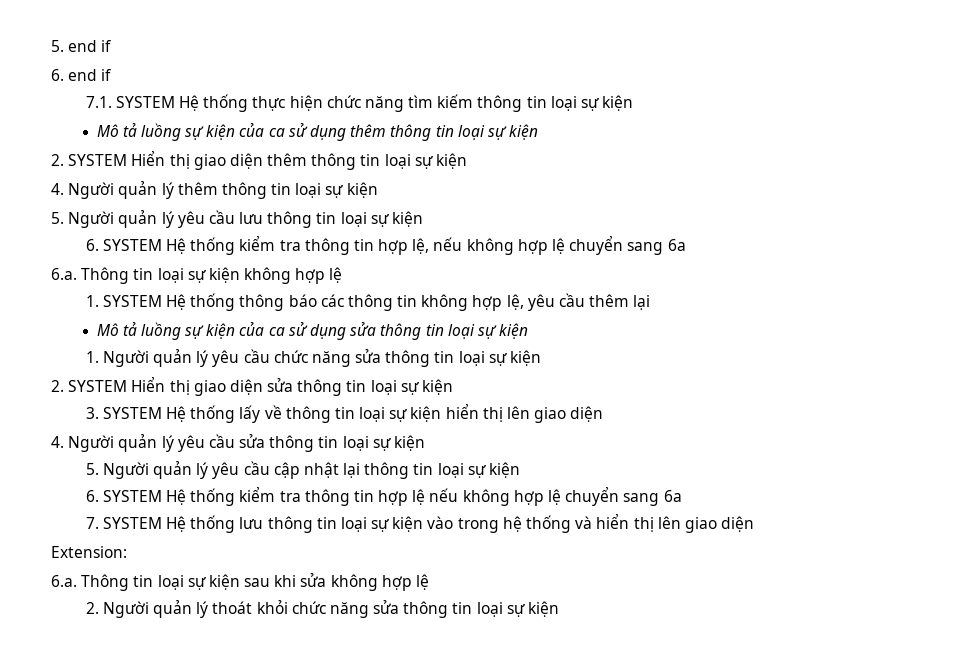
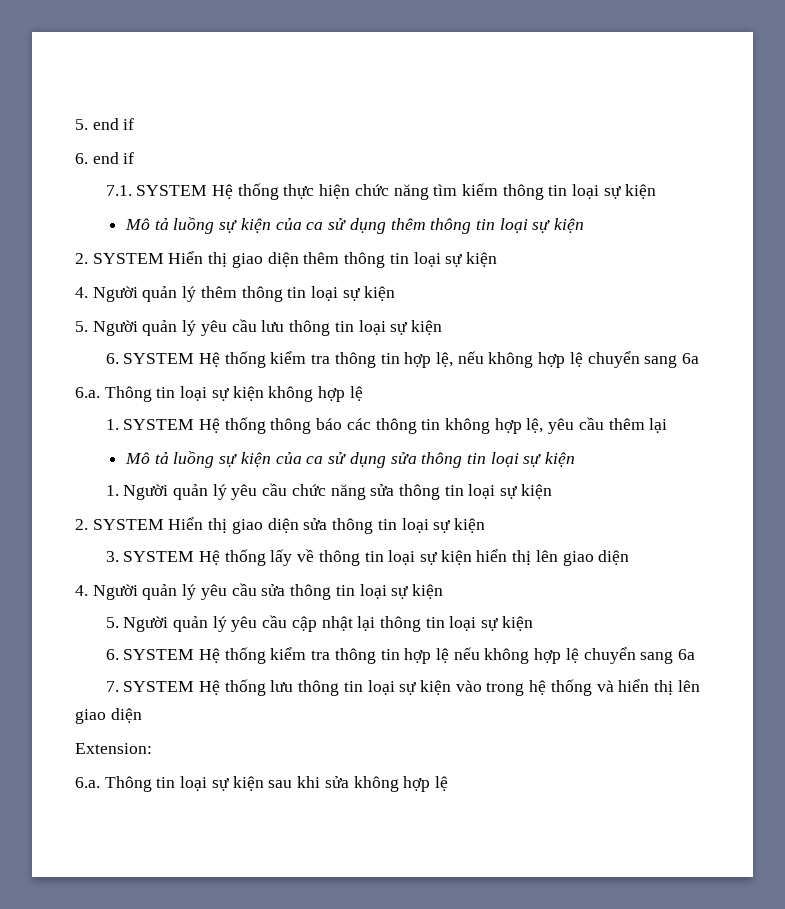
[85,600,560,618] // 2. Người quản lý thoát khỏi chức năng sửa thông tin loại sự kiện -> (448, 783) none

